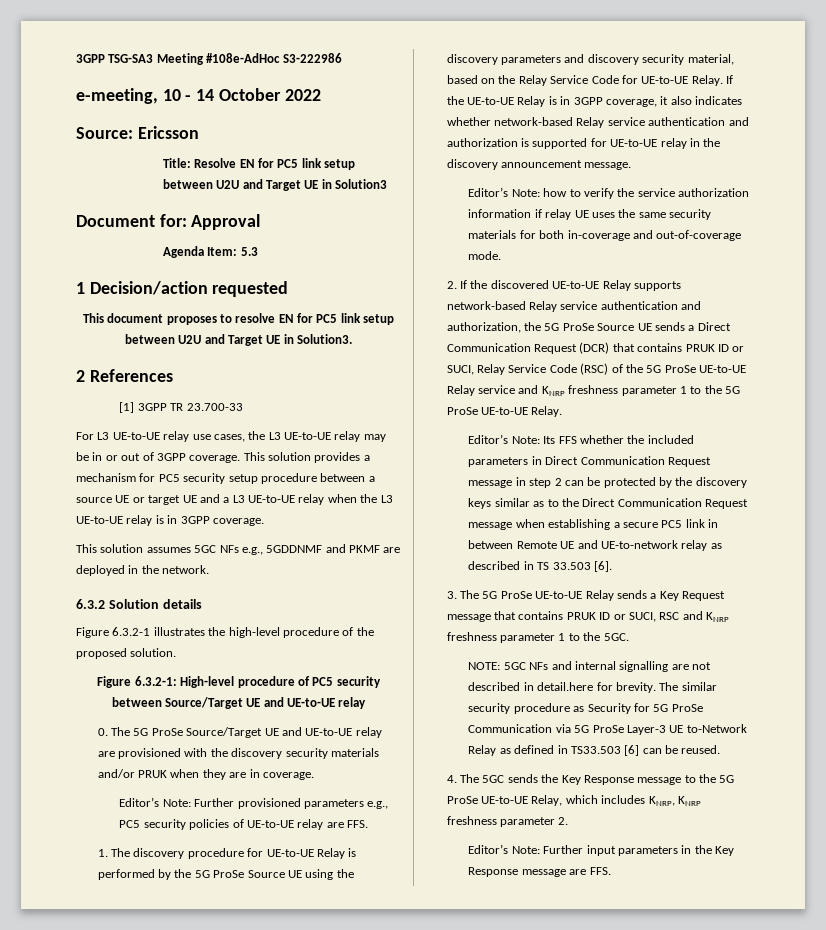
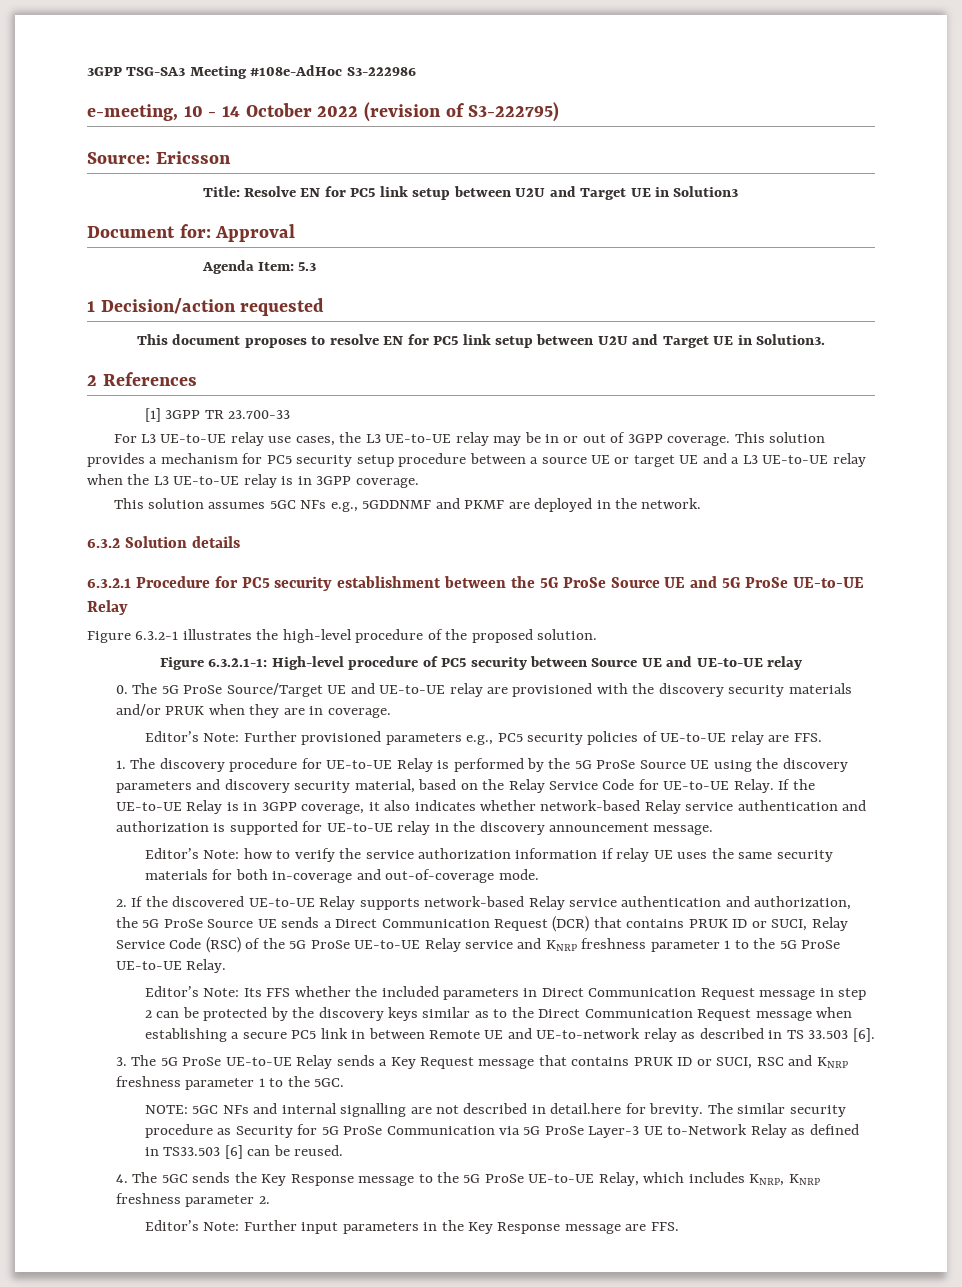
(321, 95) none -> [364,102,560,122] (revision of S3-222795)
(202, 604) none -> [87,576,864,591] [87,600,128,615] // 6.3.2.1 Procedure for PC5 security establishment between the 5G ProSe Source UE and 5G ProSe UE-to-UE Relay
[134,676,177,686] 6.3.2-1: -> [208,658,268,667] 6.3.2.1-1:
[164,697,243,709] Source/Target -> [591,658,638,667] Source

